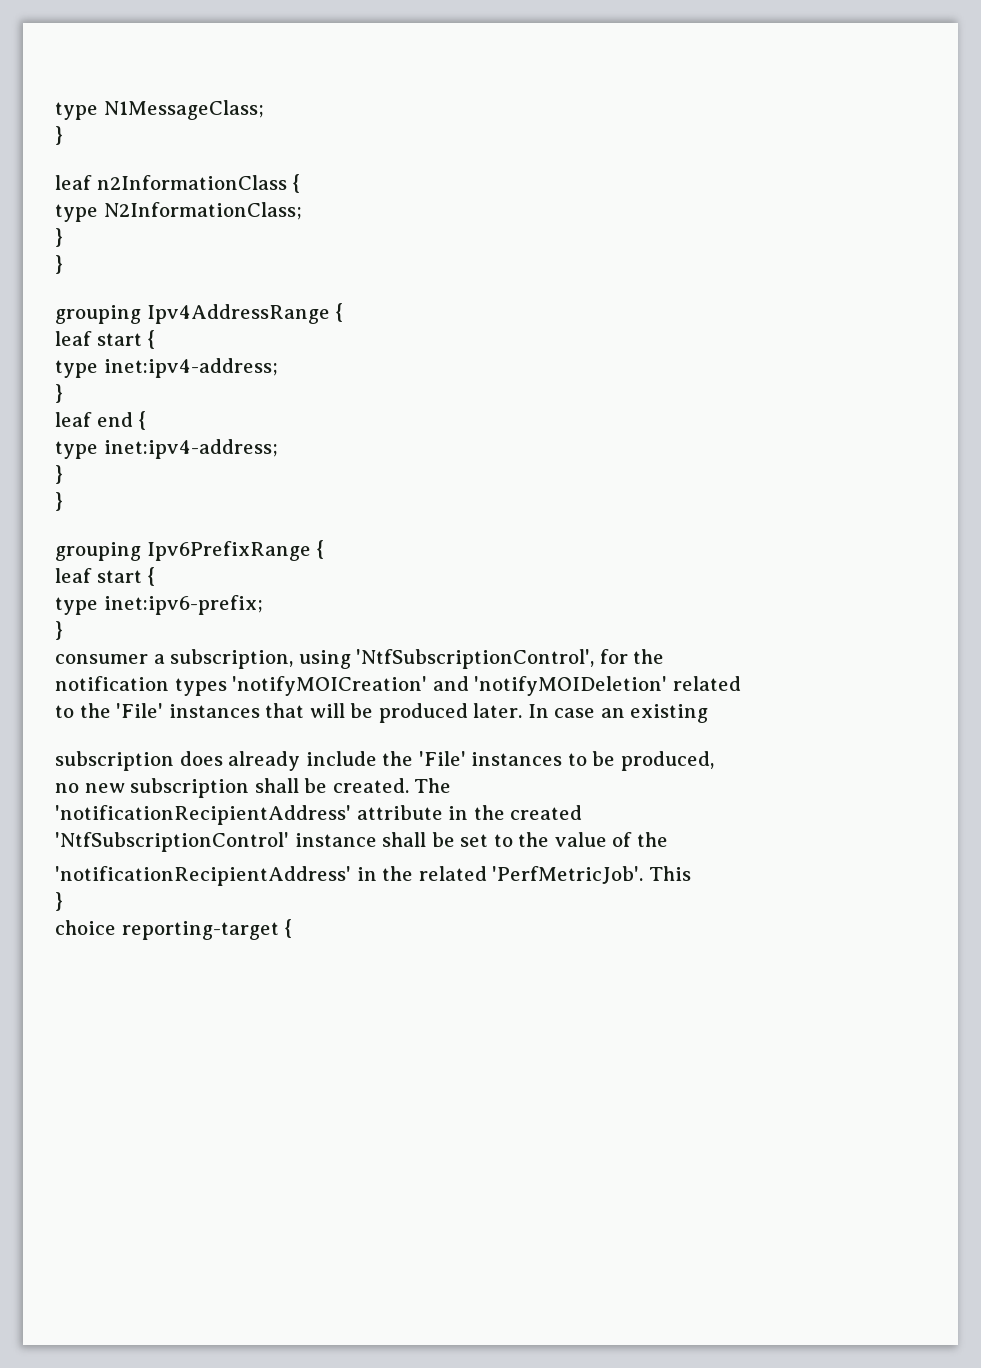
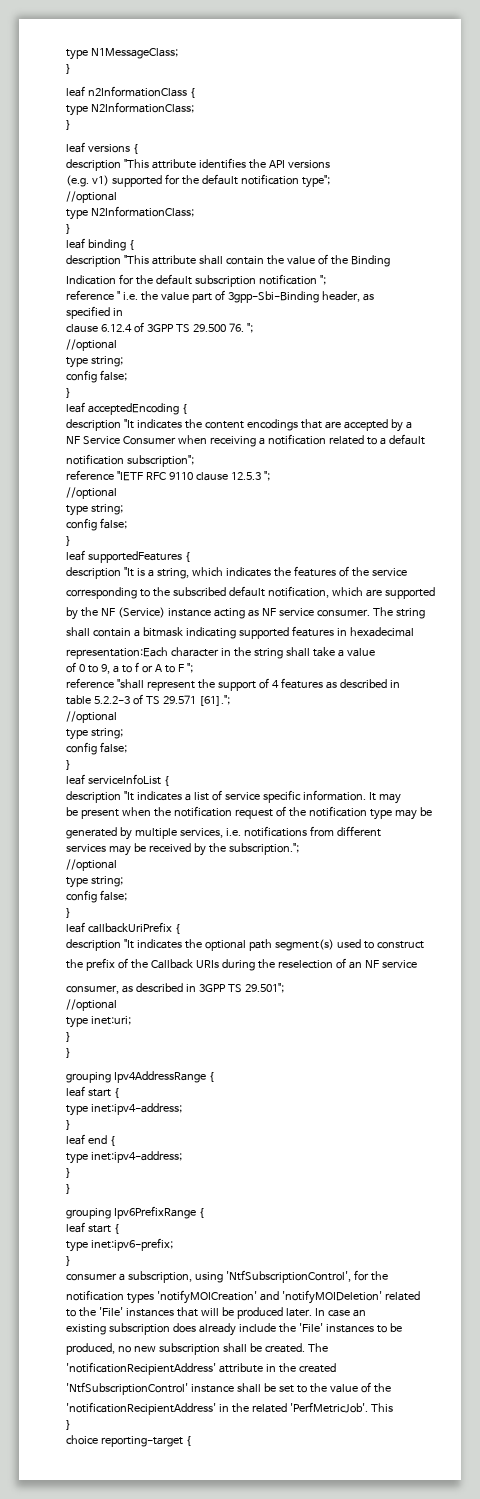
(63, 237) none -> [66,142,138,154] [66,158,330,171] [66,174,330,188] [66,191,117,203] [66,206,194,220] [66,224,71,234] [66,238,134,251] [66,254,390,267] [66,274,326,287] [66,290,374,303] [66,306,123,319] [66,322,253,333] [66,339,117,351] [66,356,123,368] [66,370,127,383] [66,388,71,398] [66,402,187,415] [66,419,412,432] [66,434,425,447] [66,454,194,467] [66,470,270,481] [66,487,117,499] [66,504,123,516] [66,518,127,531] [66,536,71,546] [66,550,190,563] [66,566,407,579] [66,586,435,599] [66,607,425,620] [66,626,414,639] [66,647,375,659] [66,662,193,674] [66,678,400,691] [66,694,230,706] [66,711,117,723] [66,728,123,740] [66,742,127,755] [66,760,71,770] [66,774,169,786] [66,790,401,804] [66,806,432,820] [66,826,381,840] [66,843,299,856] [66,859,117,871] [66,876,123,888] [66,890,127,903] [66,908,71,918] [66,922,180,934] [66,939,424,951] [66,958,417,971] [66,983,284,994] [66,999,117,1011] [66,1016,131,1028] [66,1032,71,1042] // leaf versions { // description "This attribute identifies the API versions // (e.g. v1) supported for the default notification type"; // //optional // type N2InformationClass; // } // leaf binding { // description "This attribute shall contain the value of the Binding // Indication for the default subscription notification "; // reference " i.e. the value part of 3gpp-Sbi-Binding header, as // specified in // clause 6.12.4 of 3GPP TS 29.500 76. "; // //optional // type string; // config false; // } // leaf acceptedEncoding { // description "It indicates the content encodings that are accepted by a // NF Service Consumer when receiving a notification related to a default // notification subscription"; // reference "IETF RFC 9110 clause 12.5.3 "; // //optional // type string; // config false; // } // leaf supportedFeatures { // description "It is a string, which indicates the features of the service // corresponding to the subscribed default notification, which are supported // by the NF (Service) instance acting as NF service consumer. The string // shall contain a bitmask indicating supported features in hexadecimal // representation:Each character in the string shall take a value // of 0 to 9, a to f or A to F "; // reference "shall represent the support of 4 features as described in // table 5.2.2-3 of TS 29.571 [61]."; // //optional // type string; // config false; // } // leaf serviceInfoList { // description "It indicates a list of service specific information. It may // be present when the notification request of the notification type may be // generated by multiple services, i.e. notifications from different // services may be received by the subscription."; // //optional // type string; // config false; // } // leaf callbackUriPrefix { // description "It indicates the optional path segment(s) used to construct // the prefix of the Callback URIs during the reselection of an NF service // consumer, as described in 3GPP TS 29.501"; // //optional // type inet:uri; // }
(625, 713) none -> (366, 1313) //
(709, 713) // -> (106, 1329) none
(616, 758) none -> (402, 1327) //
(714, 761) // -> (115, 1349) none

